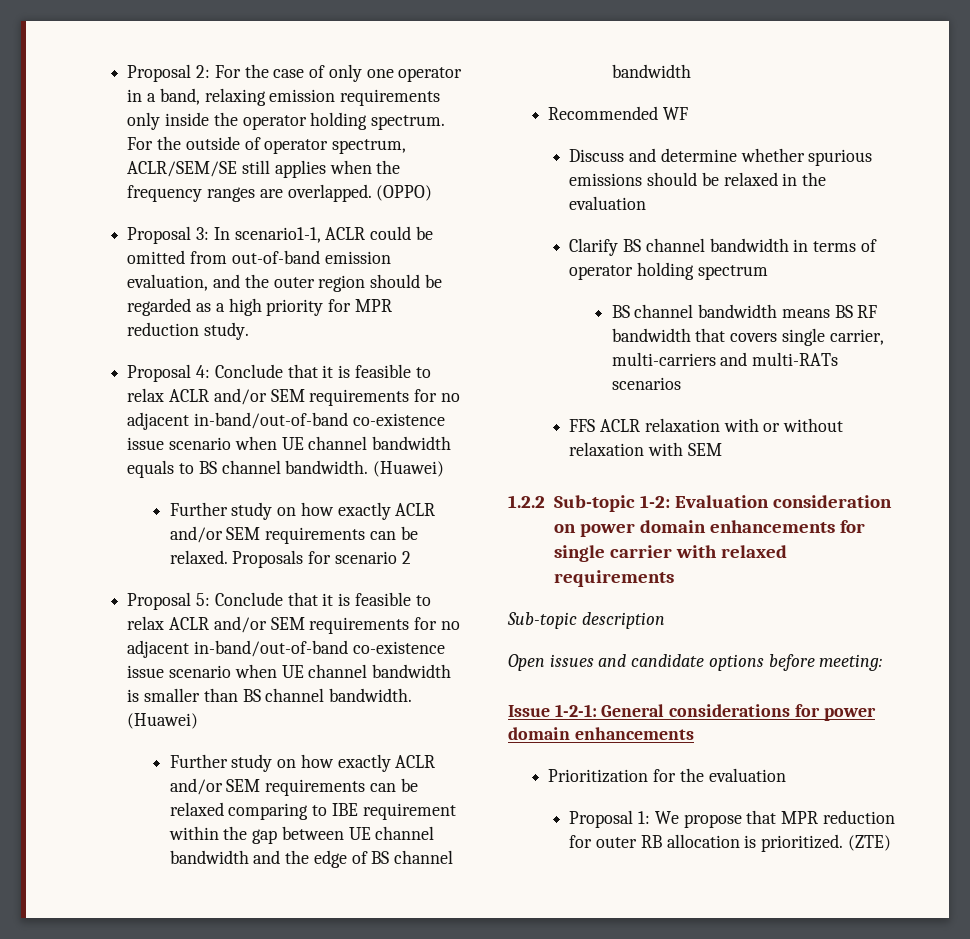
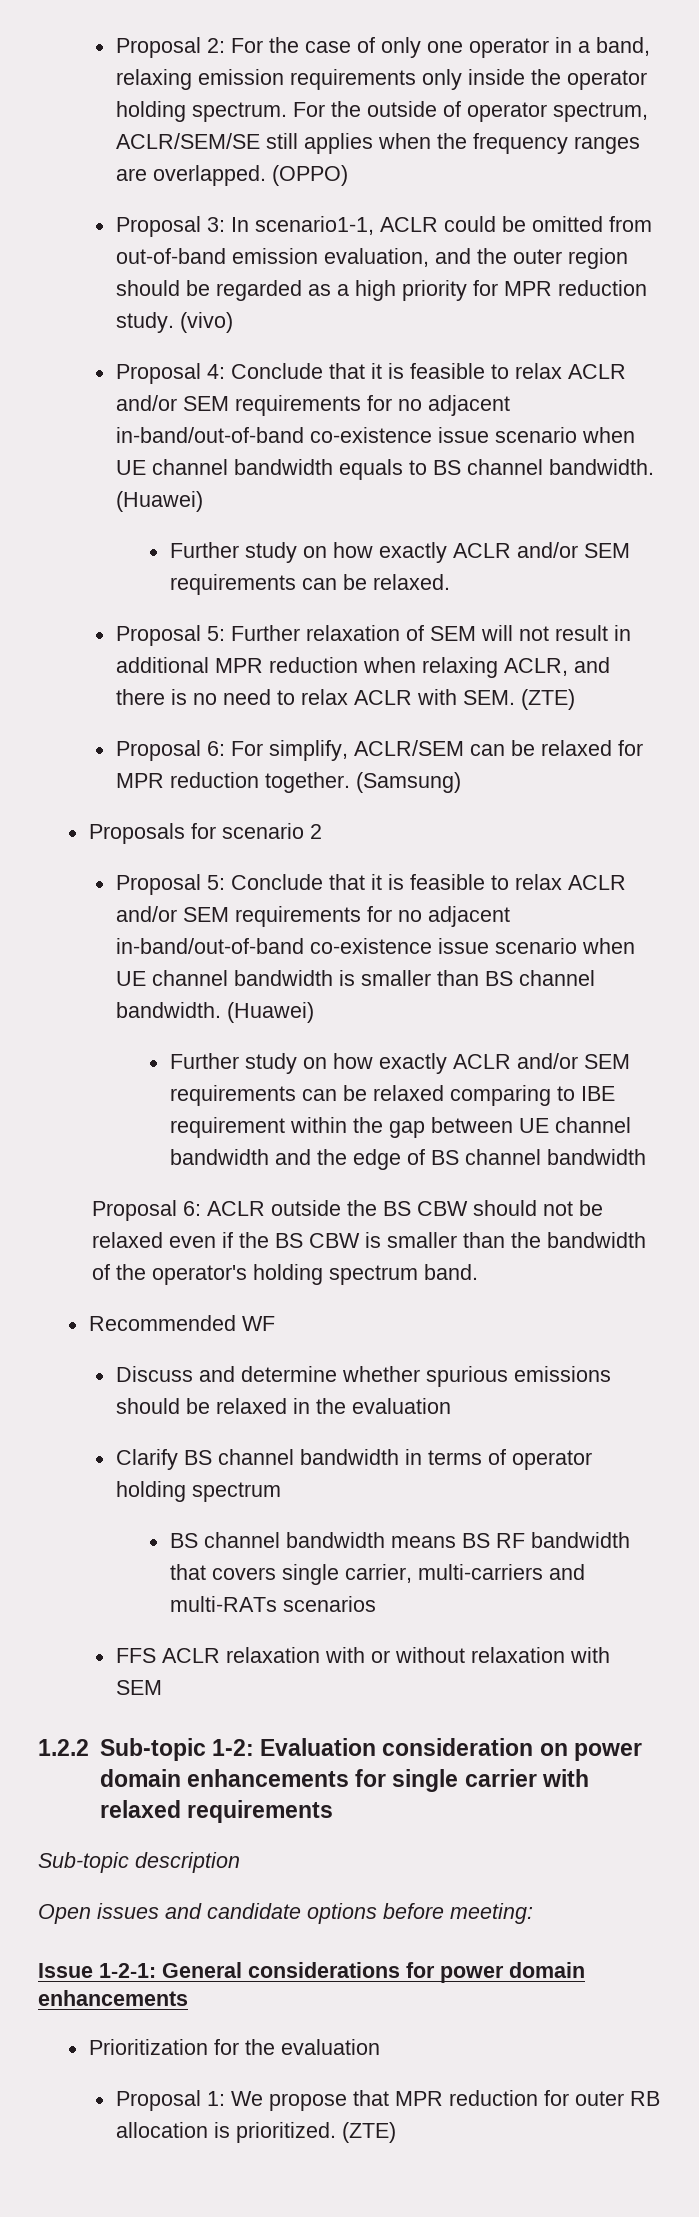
(250, 331) none -> [179,312,233,333] (vivo)
(228, 557) none -> [115,625,631,646] [115,657,610,678] [115,689,575,710] [115,740,643,761] [115,772,461,793] // Proposal 5: Further relaxation of SEM will not result in additional MPR reduction when relaxing ACLR, and there is no need to relax ACLR with SEM. (ZTE) // Proposal 6: For simplify, ACLR/SEM can be relaxed for MPR reduction together. (Samsung) //
(691, 71) none -> [91,1200,603,1221] [91,1232,646,1248] [91,1264,478,1285] // Proposal 6: ACLR outside the BS CBW should not be relaxed even if the BS CBW is smaller than the bandwidth of the operator's holding spectrum band.

